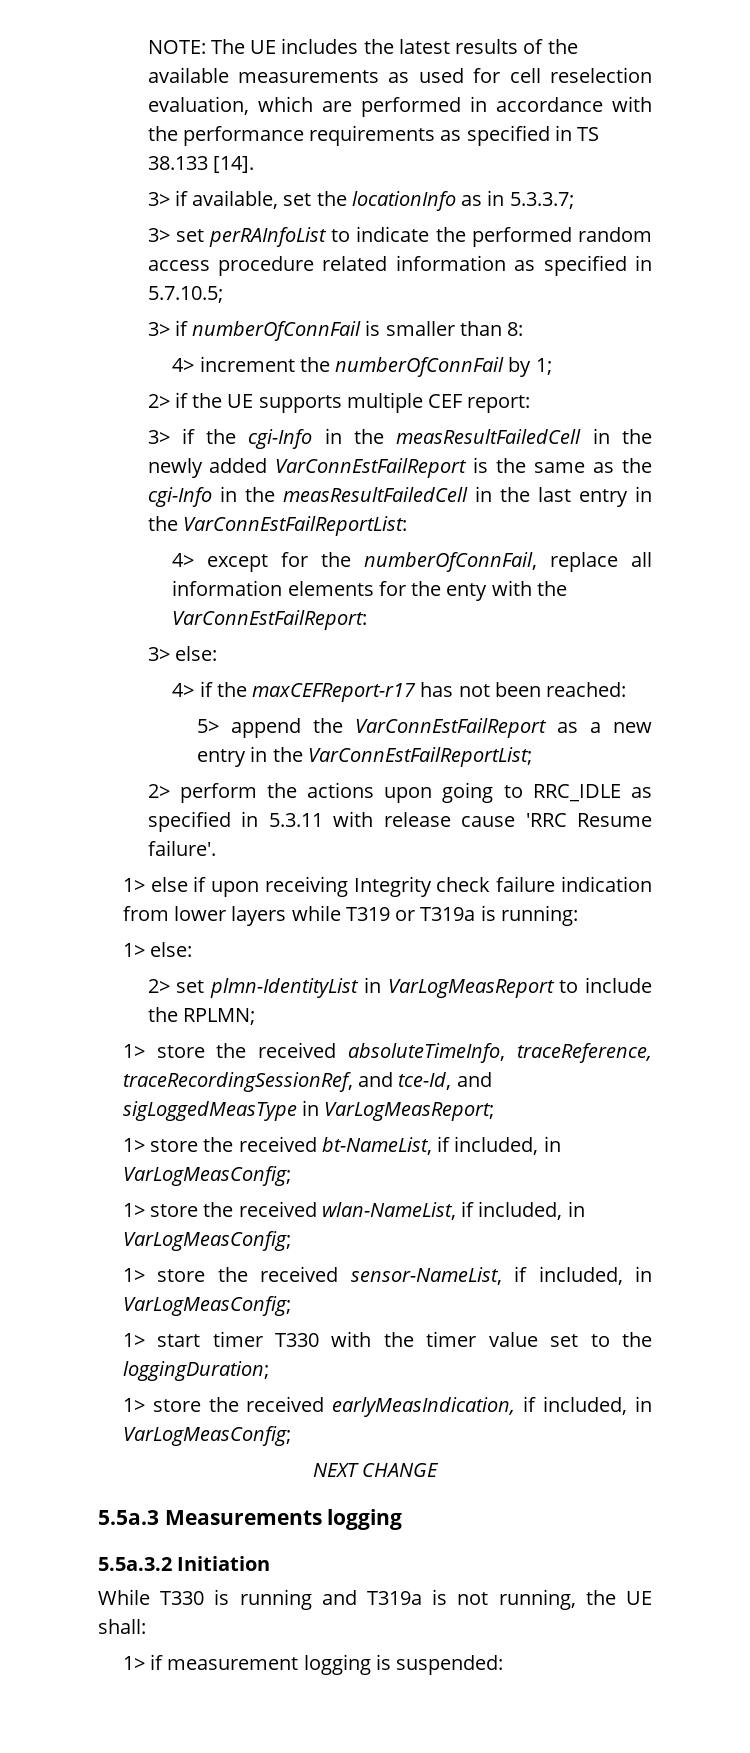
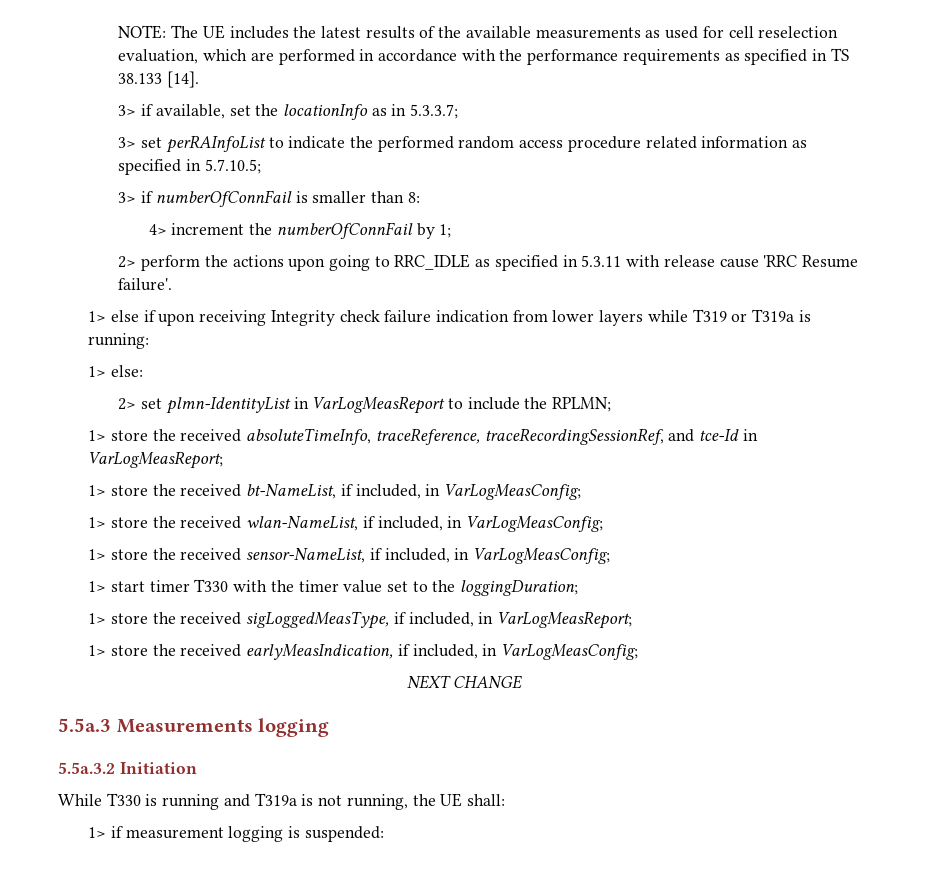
[147,392,531,413] [147,428,652,449] [147,457,653,478] [147,486,652,507] [147,516,407,536] [172,552,653,572] [172,580,567,601] [172,610,368,630] [147,646,217,661] [172,681,627,702] [197,718,652,738] [197,746,532,767] // 2> if the UE supports multiple CEF report: // 3> if the cgi-Info in the measResultFailedCell in the newly added VarConnEstFailReport is the same as the cgi-Info in the measResultFailedCell in the last entry in the VarConnEstFailReportList: // 4> except for the numberOfConnFail, replace all information elements for the enty with the VarConnEstFailReport: // 3> else: // 4> if the maxCEFReport-r17 has not been reached: // 5> append the VarConnEstFailReport as a new entry in the VarConnEstFailReportList; -> (452, 231) none
[398,1072,492,1090] [122,1101,297,1121] tce-Id, and sigLoggedMeasType -> [699,429,740,441] tce-Id
(269, 1371) none -> [88,611,633,629] // 1> store the received sigLoggedMeasType, if included, in VarLogMeasReport;

